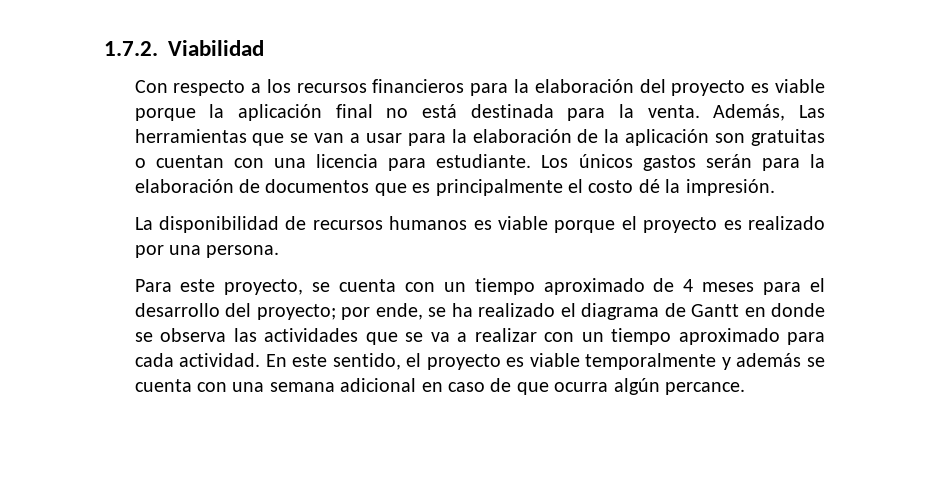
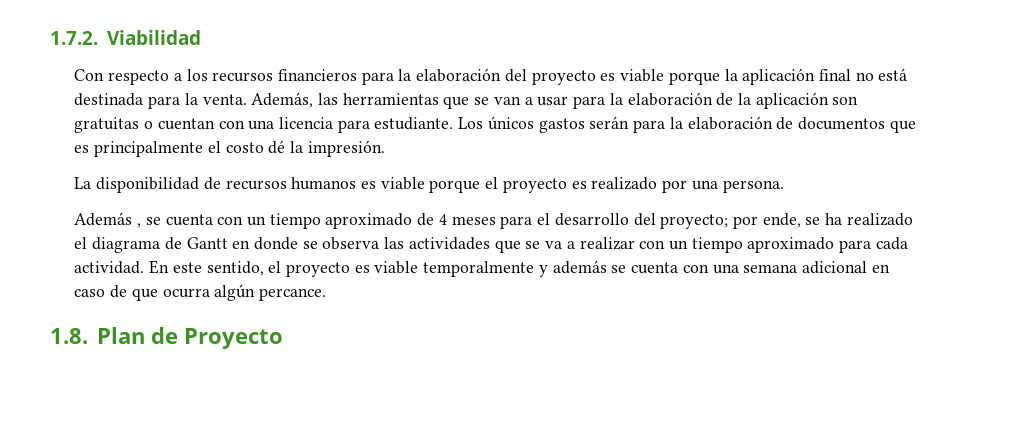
[798,105,825,118] Las -> [318,93,339,105] las
[134,279,304,295] Para este proyecto, -> [74,212,142,228] Además ,
(745, 388) none -> [50,327,283,349] // 1.8. Plan de Proyecto

